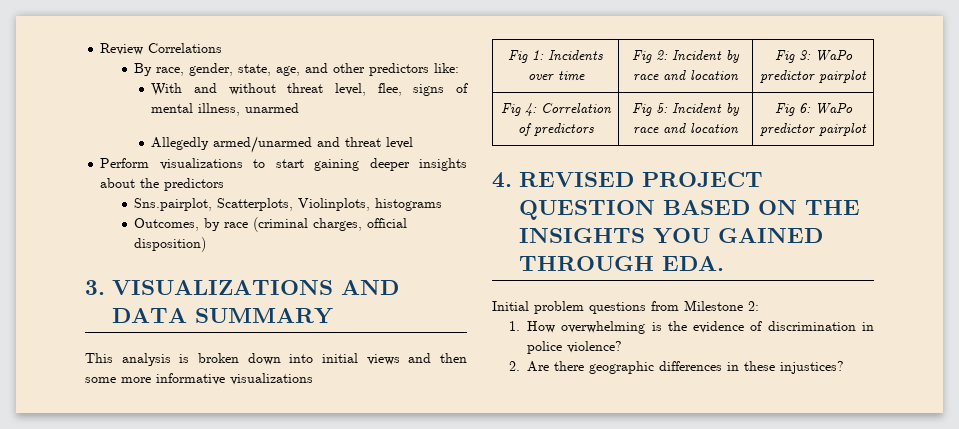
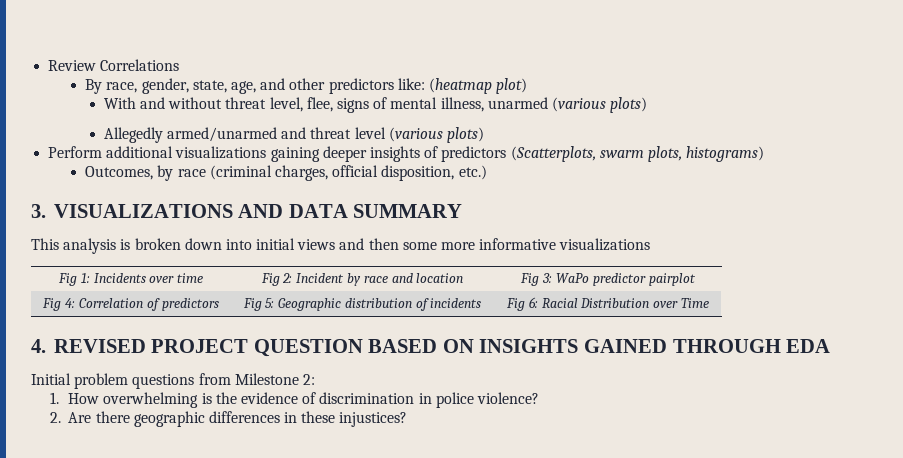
(460, 68) none -> [428,78,528,94] (heatmap plot)
(300, 108) none -> [551,97,648,113] (various plots)
(414, 143) none -> [388,127,484,143] (various plots)
[159,158,304,170] visualizations to start -> [106,146,267,159] additional visualizations
[100,178,225,191] [134,198,443,211] about the predictors // Sns.pairplot, Scatterplots, Violinplots, histograms -> [424,146,765,162] of predictors (Scatterplots, swarm plots, histograms)
[134,237,207,252] disposition) -> [381,165,487,181] disposition, etc.)
[672,103,740,116] [633,123,739,134] [774,103,853,116] [760,123,867,136] Incident by race and location | Fig 6: WaPo predictor pairplot -> [278,298,482,311] [506,297,709,311] Geographic distribution of incidents | Fig 6: Racial Distribution over Time
[805,200,860,215] [519,228,710,244] THE INSIGHTS YOU -> [479,339,579,353] INSIGHTS
[662,256,724,271] EDA. -> [786,339,831,353] EDA

